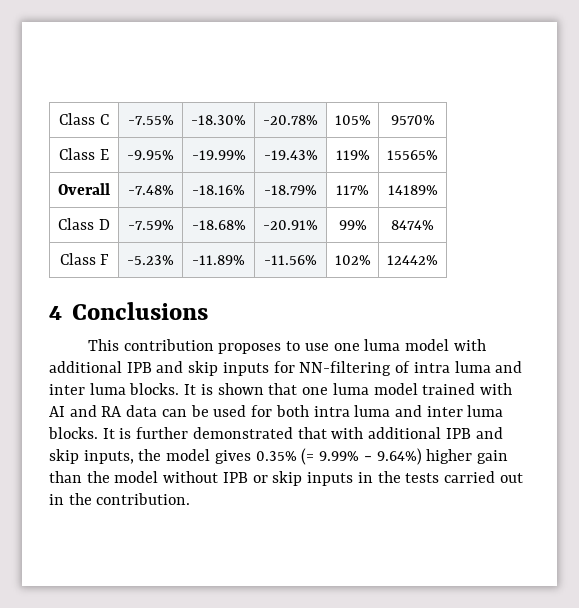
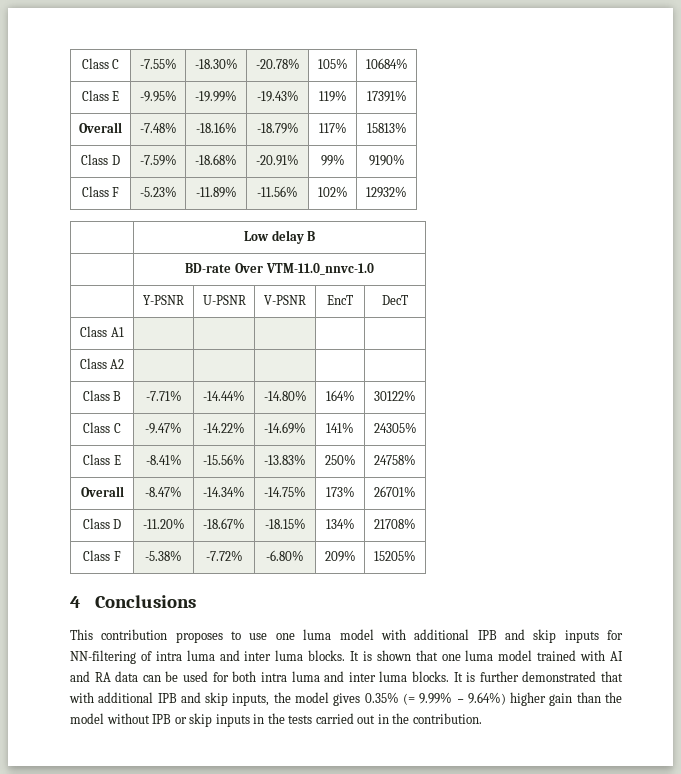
[390,115,435,125] 9570% -> [365,58,408,69] 10684%
[387,150,438,160] 15565% -> [366,90,407,102] 17391%
[387,185,438,195] 14189% -> [366,122,407,133] 15813%
[391,220,434,230] 8474% -> [368,154,405,166] 9190%
[387,255,438,265] 12442% -> [366,186,407,198] [243,230,316,244] [185,263,374,275] [143,295,184,305] [202,295,246,305] [264,295,306,305] [327,295,353,305] [382,295,408,305] [80,326,124,337] [79,358,125,369] [82,390,122,401] [145,390,182,401] [203,390,245,401] [263,390,307,401] [325,390,355,401] [374,390,416,401] [83,422,121,433] [145,422,182,434] [203,422,245,433] [264,422,306,434] [326,422,354,433] [373,422,417,433] [83,454,121,465] [145,454,182,465] [203,454,245,465] [264,454,306,465] [324,454,356,465] [374,454,416,465] [80,486,124,497] [145,486,182,497] [203,486,245,497] [264,486,306,497] [325,486,355,497] [374,486,416,497] [82,518,122,529] [142,518,185,529] [203,518,245,529] [264,518,306,529] [325,518,355,529] [374,518,416,529] [83,550,121,561] [145,550,182,561] [205,550,243,561] [266,550,304,561] [324,550,356,562] [374,550,416,561] 12932% // | Low delay B // | BD-rate Over VTM-11.0_nnvc-1.0 // | Y-PSNR | U-PSNR | V-PSNR | EncT | DecT // Class A1 | | | | | // Class A2 | | | | | // Class B | -7.71% | -14.44% | -14.80% | 164% | 30122% // Class C | -9.47% | -14.22% | -14.69% | 141% | 24305% // Class E | -8.41% | -15.56% | -13.83% | 250% | 24758% // Overall | -8.47% | -14.34% | -14.75% | 173% | 26701% // Class D | -11.20% | -18.67% | -18.15% | 134% | 21708% // Class F | -5.38% | -7.72% | -6.80% | 209% | 15205%

